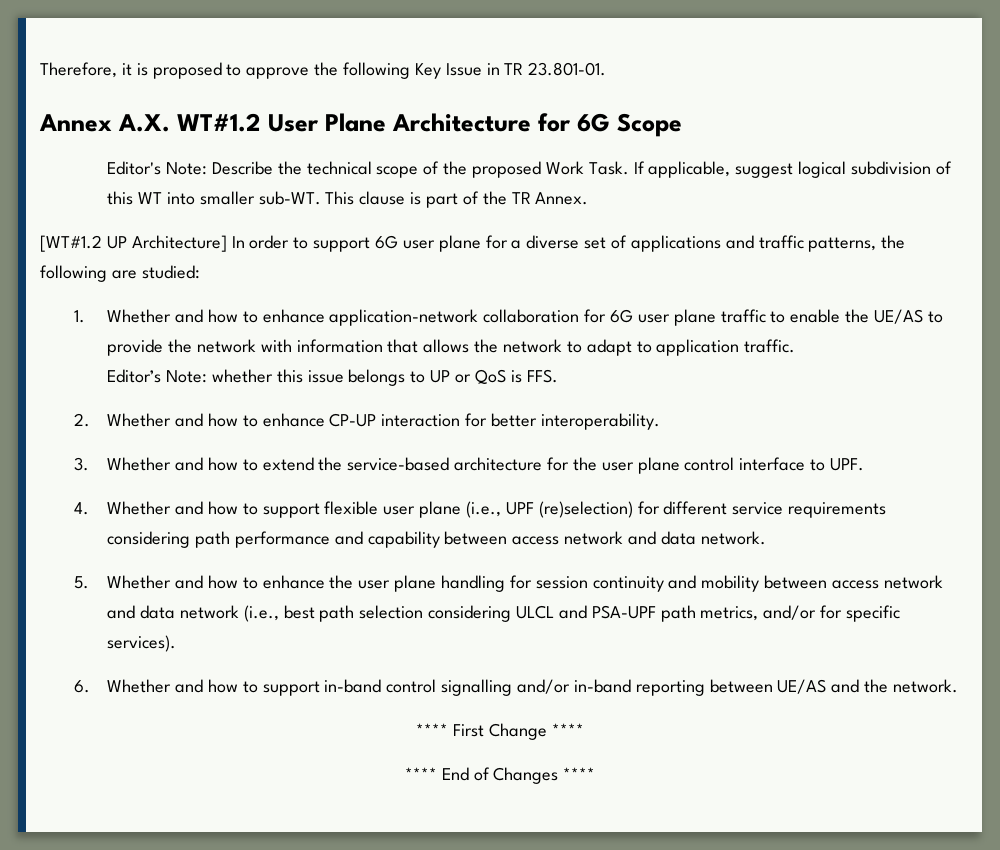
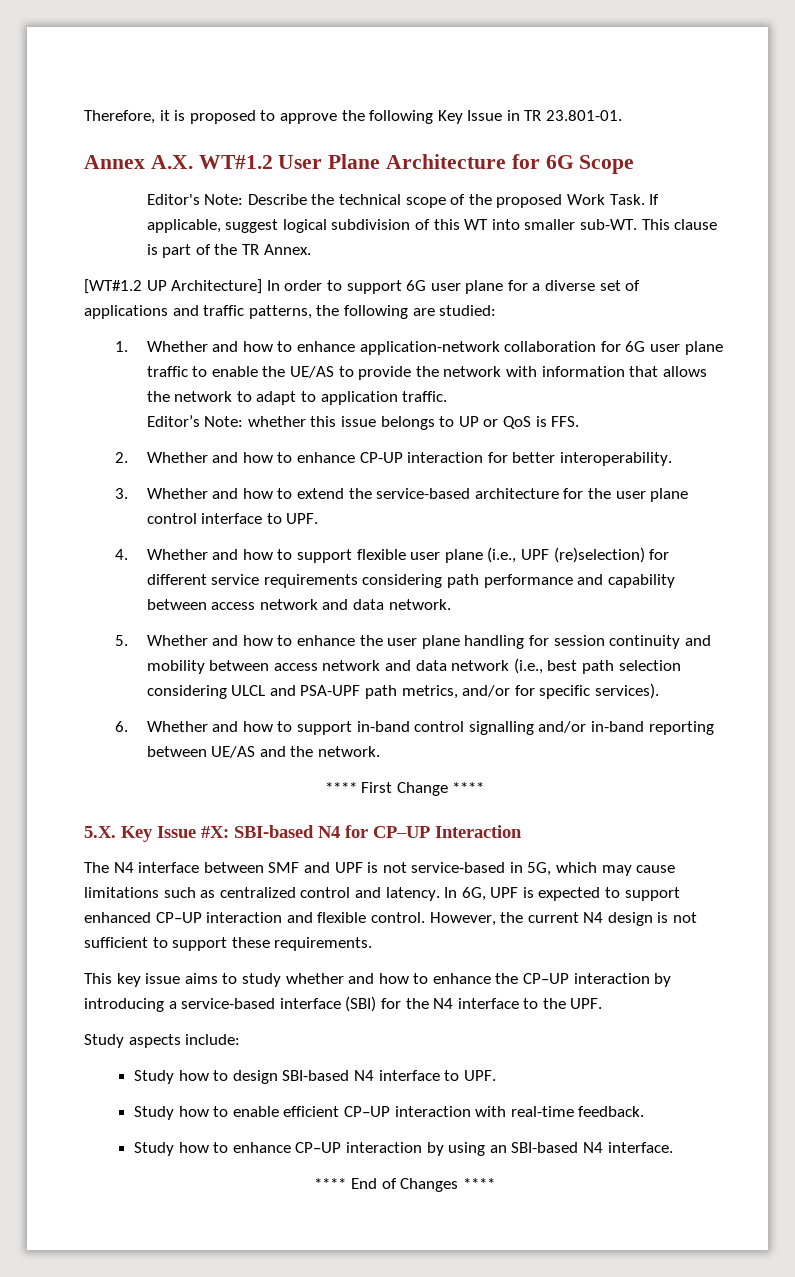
(584, 729) none -> [84,825,522,842] [84,862,676,876] [84,887,680,901] [84,912,698,926] [84,937,373,951] [84,973,672,987] [84,996,603,1012] [84,1034,241,1048] [134,1070,496,1084] [134,1106,645,1120] [134,1142,673,1156] // 5.X. Key Issue #X: SBI-based N4 for CP–UP Interaction // The N4 interface between SMF and UPF is not service-based in 5G, which may cause limitations such as centralized control and latency. In 6G, UPF is expected to support enhanced CP–UP interaction and flexible control. However, the current N4 design is not sufficient to support these requirements. // This key issue aims to study whether and how to enhance the CP–UP interaction by introducing a service-based interface (SBI) for the N4 interface to the UPF. // Study aspects include: // Study how to design SBI-based N4 interface to UPF. // Study how to enable efficient CP–UP interaction with real-time feedback. // Study how to enhance CP–UP interaction by using an SBI-based N4 interface.

